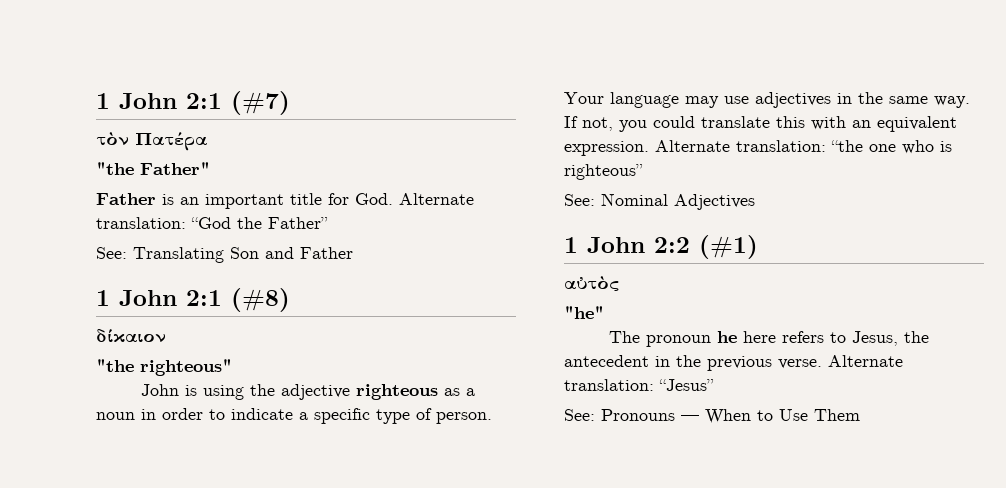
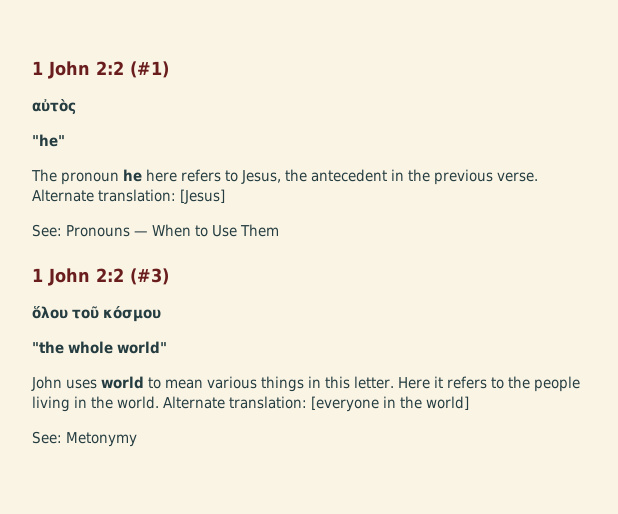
[96,91,290,115] [96,132,207,151] [96,162,210,175] [96,193,474,209] [96,217,328,229] [96,247,353,263] [96,288,290,312] [96,329,166,342] [96,359,232,376] [140,384,475,400] [96,408,492,424] [564,92,970,108] [564,116,957,132] [564,140,952,156] [564,164,643,180] [564,193,755,210] [564,237,645,253] 1 John 2:1 (#7) // τὸν Πατέρα // "the Father" // Father is an important title for God. Alternate translation: “God the Father” // See: Translating Son and Father // 1 John 2:1 (#8) // δίκαιον // "the righteous" // John is using the adjective righteous as a noun in order to indicate a specific type of person. Your language may use adjectives in the same way. If not, you could translate this with an equivalent expression. Alternate translation: “the one who is righteous” // See: Nominal Adjectives // 1 John -> [32,61,90,79] 1 John
[659,379,714,391] “Jesus” -> [180,189,225,204] [Jesus]
(860, 415) none -> [32,268,169,286] [32,306,161,322] [32,341,167,354] [31,376,580,392] [32,396,469,412] [32,431,137,447] // 1 John 2:2 (#3) // ὅλου τοῦ κόσμου // "the whole world" // John uses world to mean various things in this letter. Here it refers to the people living in the world. Alternate translation: [everyone in the world] // See: Metonymy

